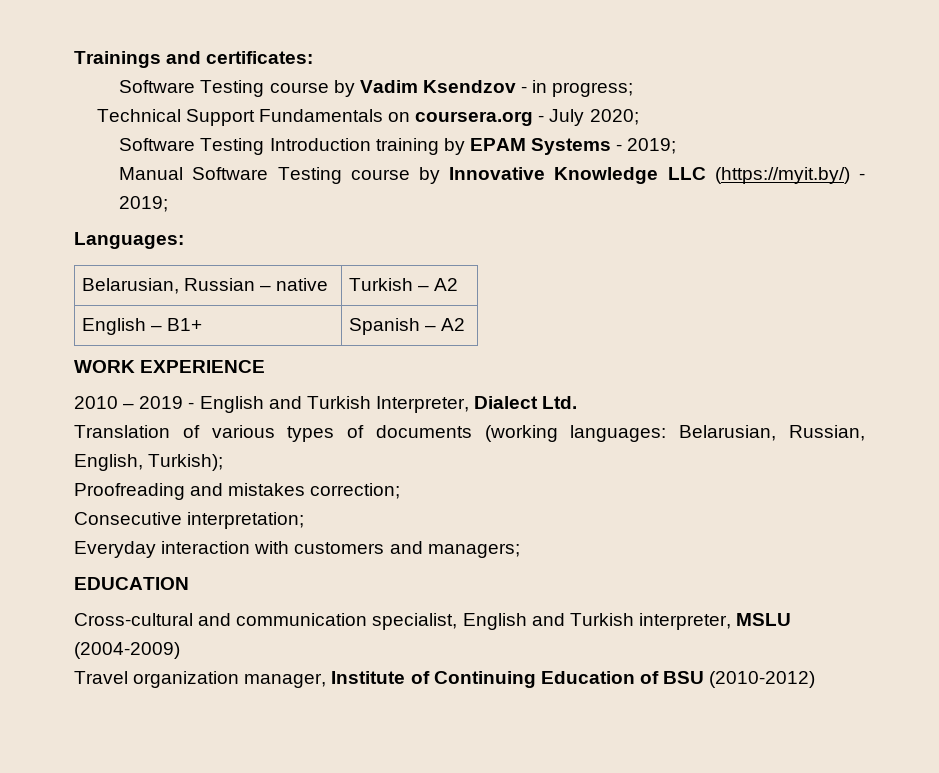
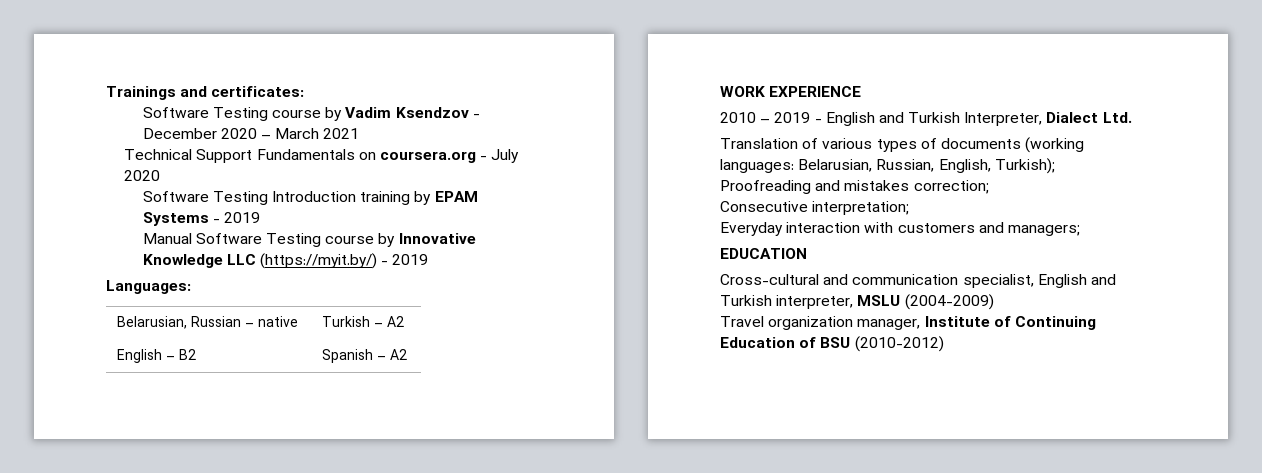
[532,80,634,97] in progress; -> [142,128,360,139] December 2020 – March 2021
[589,109,639,125] 2020; -> [124,170,161,181] 2020
[627,138,677,154] 2019; -> [223,212,260,223] 2019
[119,196,169,212] 2019; -> [392,254,429,265] 2019
[166,318,202,331] B1+ -> [178,349,196,360] B2

